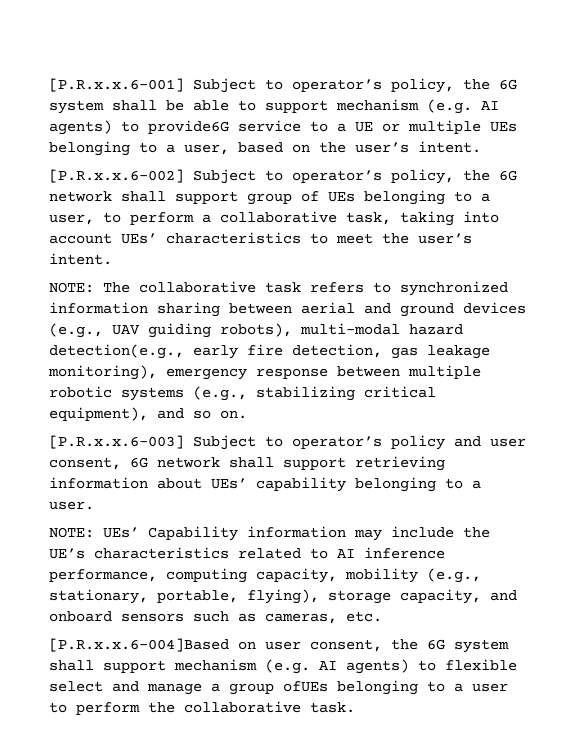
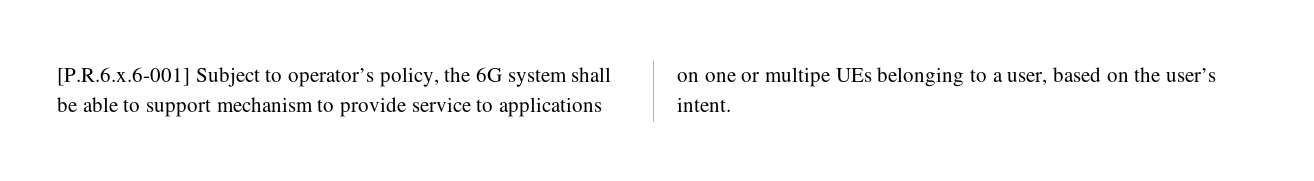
[49,78,184,92] [P.R.x.x.6-001] -> [57,67,190,86] [P.R.6.x.6-001]
[427,99,499,114] [49,120,481,135] (e.g. AI agents) to provide6G service to a UE or multiple -> [317,97,603,117] [677,67,831,87] to provide service to applications on one or multipe
[49,169,517,184] [49,190,490,205] [49,211,499,226] [49,232,472,244] [49,253,112,265] [49,281,508,296] [49,302,526,317] [49,323,463,338] [49,344,490,359] [48,365,481,380] [49,386,436,401] [49,407,247,421] [49,435,526,450] [49,456,445,471] [49,477,481,492] [49,501,94,510] [49,526,490,541] [49,547,445,559] [49,568,481,583] [49,589,517,604] [49,611,382,624] [49,638,509,653] [49,659,517,674] [49,680,508,695] [49,701,355,715] // [P.R.x.x.6-002] Subject to operator’s policy, the 6G network shall support group of UEs belonging to a user, to perform a collaborative task, taking into account UEs’ characteristics to meet the user’s intent. // NOTE: The collaborative task refers to synchronized information sharing between aerial and ground devices (e.g., UAV guiding robots), multi-modal hazard detection(e.g., early fire detection, gas leakage monitoring), emergency response between multiple robotic systems (e.g., stabilizing critical equipment), and so on. // [P.R.x.x.6-003] Subject to operator’s policy and user consent, 6G network shall support retrieving information about UEs’ capability belonging to a user. // NOTE: UEs’ Capability information may include the UE’s characteristics related to AI inference performance, computing capacity, mobility (e.g., stationary, portable, flying), storage capacity, and onboard sensors such as cameras, etc. // [P.R.x.x.6-004]Based on user consent, the 6G system shall support mechanism (e.g. AI agents) to flexible select and manage a group ofUEs belonging to a user to perform the collaborative task. -> (731, 104) none

